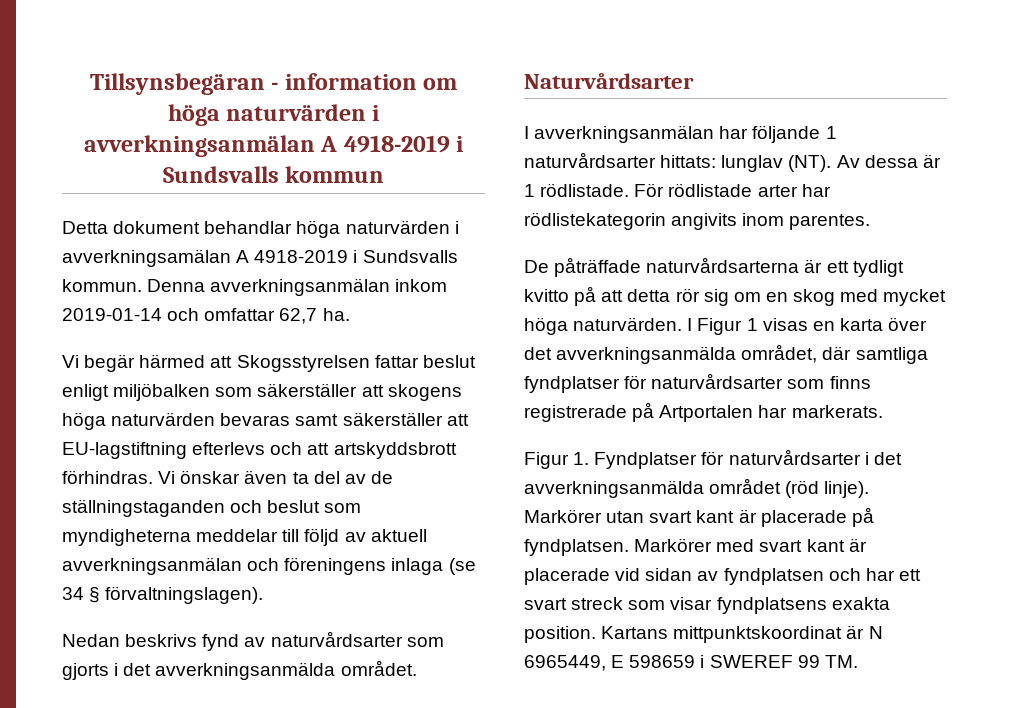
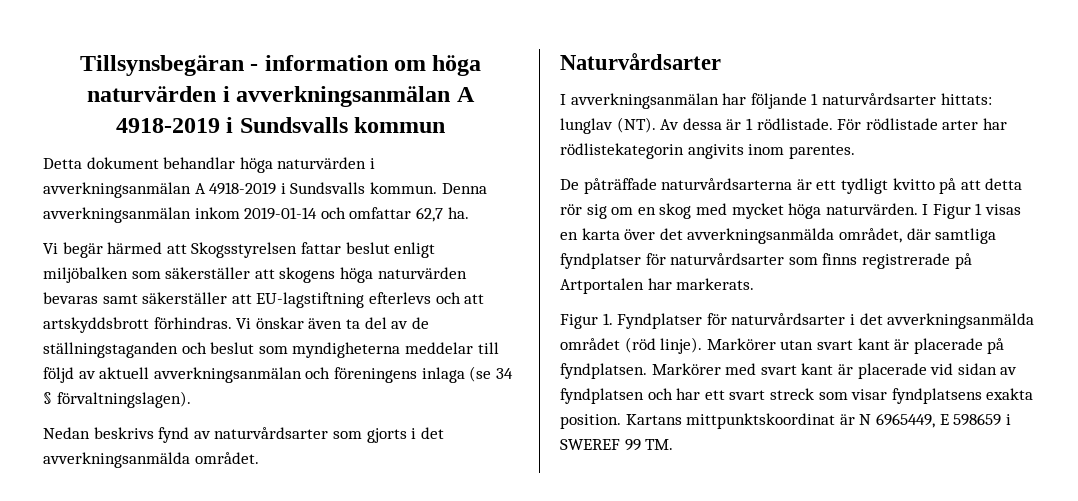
[62,249,231,267] avverkningsamälan -> [43,182,191,198] avverkningsanmälan

